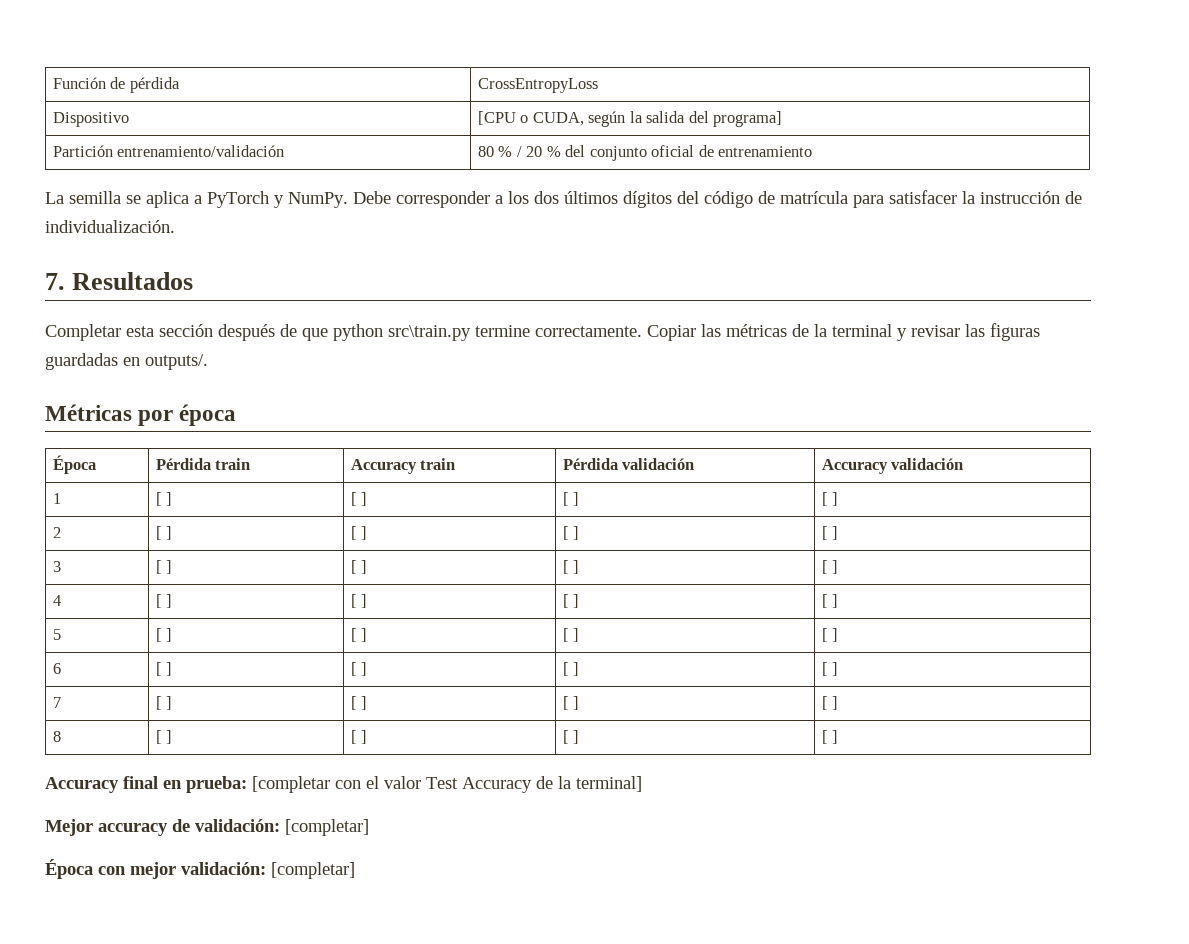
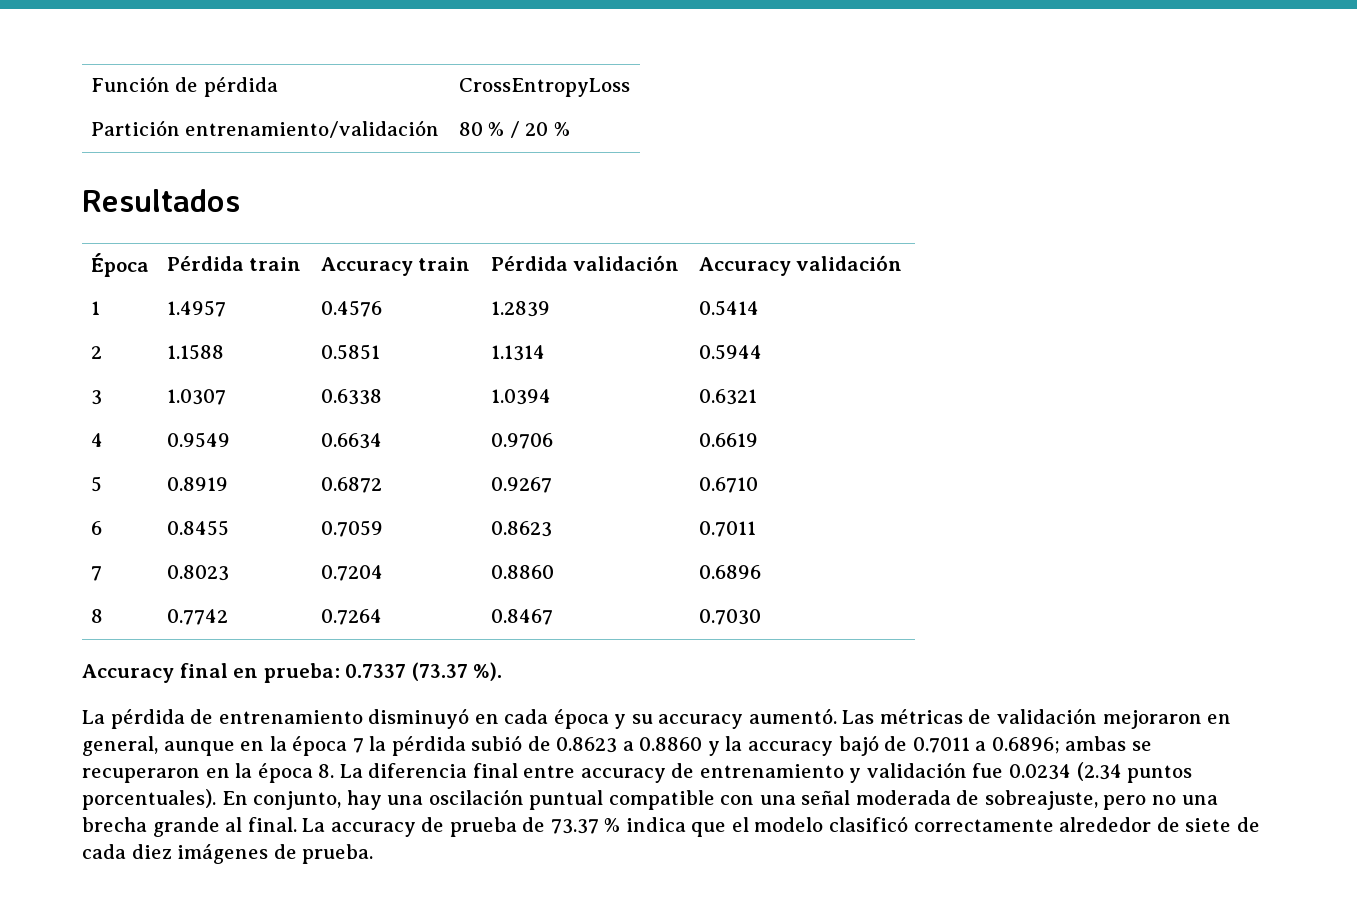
[52,112,129,127] [477,111,783,127] // Dispositivo | [CPU o CUDA, según la salida del programa] -> (630, 87) none
[565,145,813,161] [45,190,1082,208] [45,220,175,233] [45,272,194,290] [45,323,1040,341] [45,353,208,370] [45,404,237,426] del conjunto oficial de entrenamiento // La semilla se aplica a PyTorch y NumPy. Debe corresponder a los dos últimos dígitos del código de matrícula para satisfacer la instrucción de individualización. // 7. Resultados // Completar esta sección después de que python src\train.py termine correctamente. Copiar las métricas de la terminal y revisar las figuras guardadas en outputs/. // Métricas por época -> [82,189,240,212] // Resultados
[155,492,173,506] [350,492,368,506] [562,492,580,506] [821,492,839,506] [52,527,61,538] [155,526,173,540] [350,526,368,540] [562,526,580,540] [821,526,839,540] [52,561,61,572] [155,560,173,574] [350,560,368,574] [562,560,580,574] [821,560,839,574] [52,595,61,606] [155,594,173,608] [350,594,368,608] [562,594,580,608] [821,594,839,608] [52,629,61,640] [155,628,173,642] [350,628,368,642] [562,628,580,642] [821,628,839,642] [52,663,61,674] [155,662,173,676] [350,662,368,676] [562,662,580,676] [821,662,839,676] [52,697,61,708] [155,696,173,710] [350,696,368,710] [562,696,580,710] [821,696,839,710] [52,731,61,742] [155,730,173,744] [350,730,368,744] [562,730,580,744] [821,730,839,744] [45,776,642,793] [45,819,369,836] [45,859,355,879] [ ] | [ ] | [ ] | [ ] // 2 | [ ] | [ ] | [ ] | [ ] // 3 | [ ] | [ ] | [ ] | [ ] // 4 | [ ] | [ ] | [ ] | [ ] // 5 | [ ] | [ ] | [ ] | [ ] // 6 | [ ] | [ ] | [ ] | [ ] // 7 | [ ] | [ ] | [ ] | [ ] // 8 | [ ] | [ ] | [ ] | [ ] // Accuracy final en prueba: [completar con el valor Test Accuracy de la terminal] // Mejor accuracy de validación: [completar] // Época con mejor validación: [completar] -> [166,300,226,317] [320,300,382,317] [490,301,550,317] [698,300,759,316] [90,346,102,359] [166,344,224,360] [320,344,380,360] [490,345,545,361] [698,344,762,360] [90,390,102,405] [166,389,226,405] [320,389,382,405] [490,389,551,405] [698,389,757,405] [90,433,103,447] [166,432,230,448] [320,433,382,449] [490,433,553,449] [698,433,758,447] [90,476,102,492] [166,477,228,491] [320,477,382,493] [490,477,552,493] [698,477,758,493] [90,521,102,535] [166,520,229,536] [320,520,383,537] [490,521,552,537] [698,521,756,537] [90,566,102,581] [166,565,229,581] [320,565,383,581] [490,565,554,579] [698,565,761,579] [90,609,103,623] [166,609,228,625] [320,609,382,625] [490,609,553,625] [698,609,761,625] [82,662,503,683] [82,708,1232,729] [82,735,1152,756] [82,762,1193,783] [82,789,1218,810] [82,816,1260,837] [82,844,374,864] 1.4957 | 0.4576 | 1.2839 | 0.5414 // 2 | 1.1588 | 0.5851 | 1.1314 | 0.5944 // 3 | 1.0307 | 0.6338 | 1.0394 | 0.6321 // 4 | 0.9549 | 0.6634 | 0.9706 | 0.6619 // 5 | 0.8919 | 0.6872 | 0.9267 | 0.6710 // 6 | 0.8455 | 0.7059 | 0.8623 | 0.7011 // 7 | 0.8023 | 0.7204 | 0.8860 | 0.6896 // 8 | 0.7742 | 0.7264 | 0.8467 | 0.7030 // Accuracy final en prueba: 0.7337 (73.37 %). // La pérdida de entrenamiento disminuyó en cada época y su accuracy aumentó. Las métricas de validación mejoraron en general, aunque en la época 7 la pérdida subió de 0.8623 a 0.8860 y la accuracy bajó de 0.7011 a 0.6896; ambas se recuperaron en la época 8. La diferencia final entre accuracy de entrenamiento y validación fue 0.0234 (2.34 puntos porcentuales). En conjunto, hay una oscilación puntual compatible con una señal moderada de sobreajuste, pero no una brecha grande al final. La accuracy de prueba de 73.37 % indica que el modelo clasificó correctamente alrededor de siete de cada diez imágenes de prueba.

